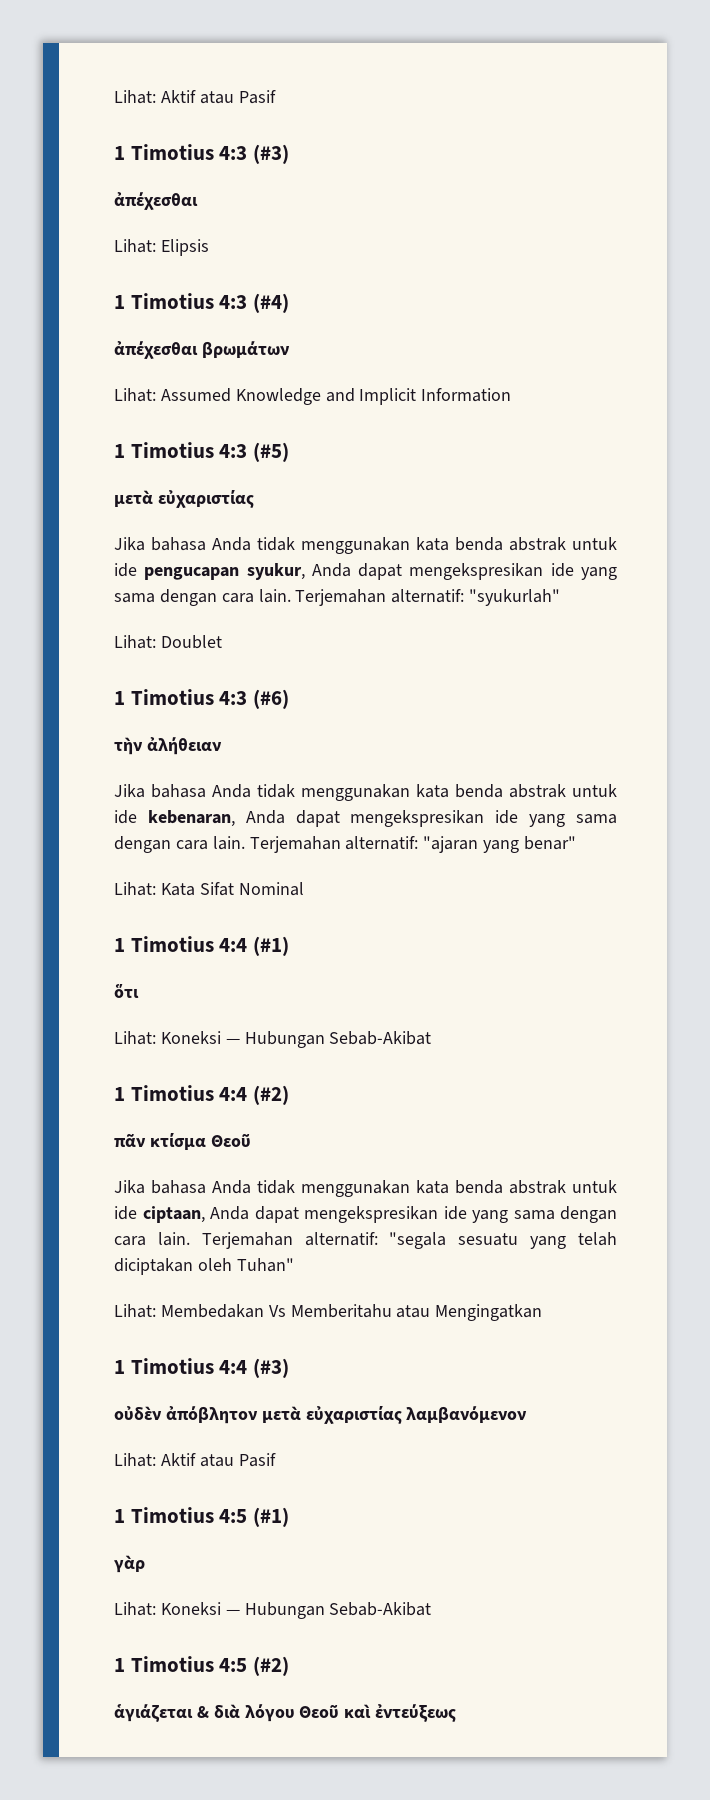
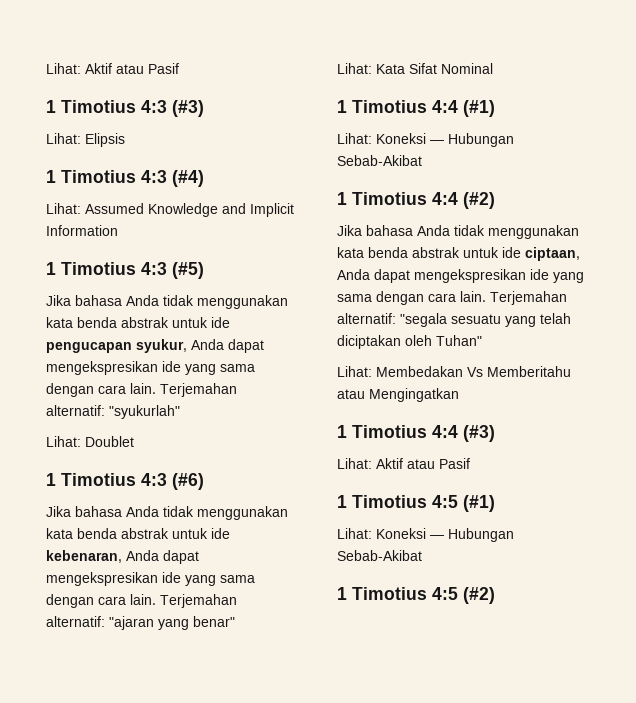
[114,192,198,210] // ἀπέχεσθαι -> (204, 108) none
[114,341,290,359] // ἀπέχεσθαι βρωμάτων -> (204, 178) none
[114,490,254,508] // μετὰ εὐχαριστίας -> (204, 270) none
[114,737,222,755] // τὴν ἀλήθειαν -> (204, 481) none
[114,984,139,998] // ὅτι -> (495, 108) none
[114,1133,251,1150] // πᾶν κτίσμα Θεοῦ -> (495, 200) none
[114,1406,528,1424] // οὐδὲν ἀπόβλητον μετὰ εὐχαριστίας λαμβανόμενον -> (495, 433) none
[113,1555,145,1573] // γὰρ -> (495, 503) none
[114,1704,457,1722] // ἁγιάζεται & διὰ λόγου Θεοῦ καὶ ἐντεύξεως -> (495, 595) none

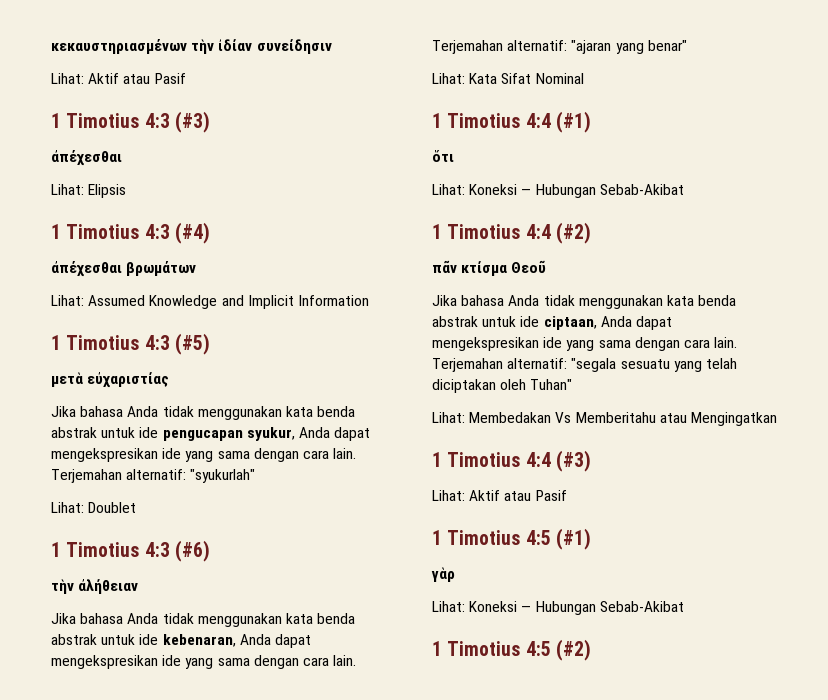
(46, 68) none -> [51,39,332,54] κεκαυστηριασμένων τὴν ἰδίαν συνείδησιν //
(204, 108) none -> [51,150,122,166] // ἀπέχεσθαι
(204, 178) none -> [51,261,197,277] // ἀπέχεσθαι βρωμάτων
(204, 270) none -> [51,372,170,388] // μετὰ εὐχαριστίας
(204, 481) none -> [51,579,139,594] // τὴν ἀλήθειαν
(495, 108) none -> [432,150,454,162] // ὅτι
(495, 200) none -> [432,260,547,276] // πᾶν κτίσμα Θεοῦ
(495, 503) none -> [431,567,455,582] // γὰρ

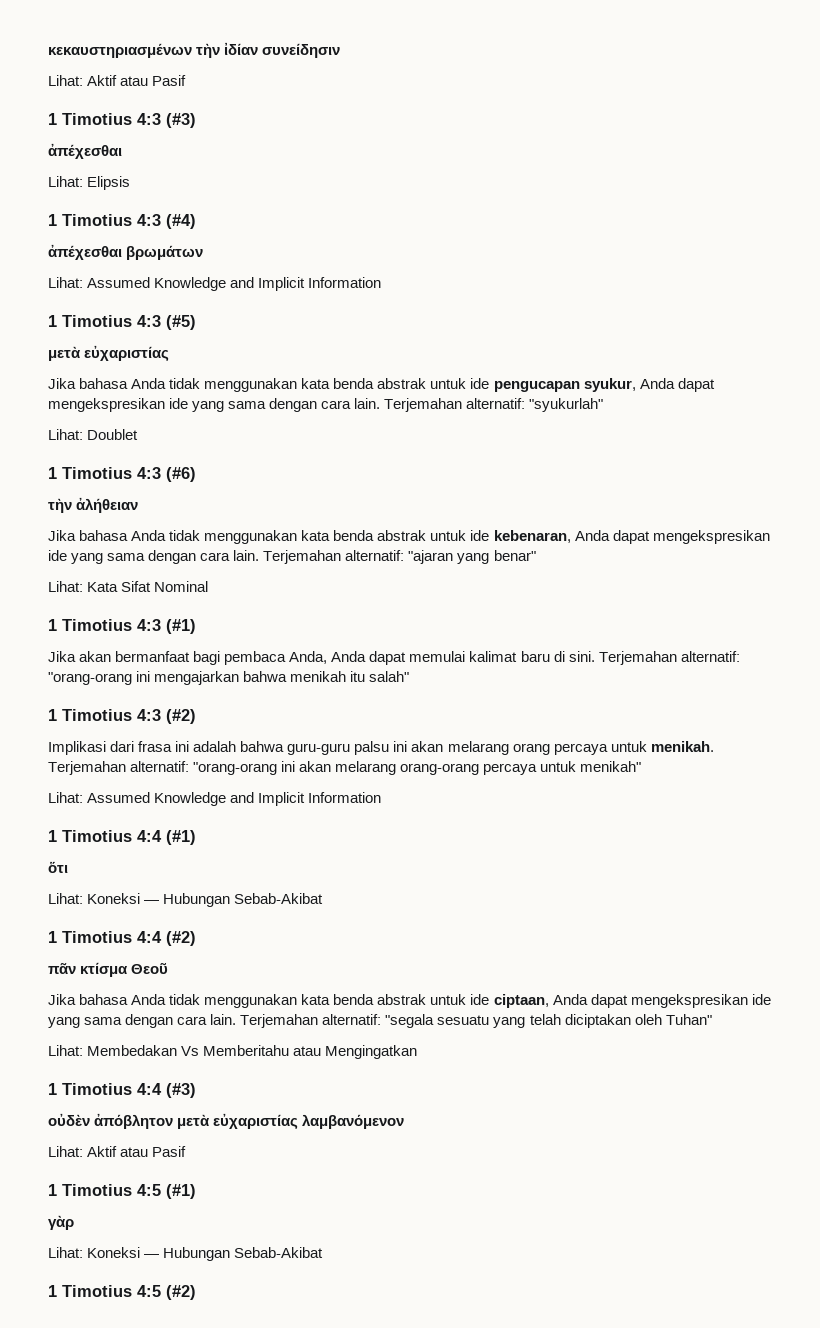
(584, 78) none -> [48,619,196,634] [48,651,740,665] [48,671,410,685] [48,709,196,724] [48,741,714,755] [48,761,642,775] [48,792,382,806] // 1 Timotius 4:3 (#1) // Jika akan bermanfaat bagi pembaca Anda, Anda dapat memulai kalimat baru di sini. Terjemahan alternatif: "orang-orang ini mengajarkan bahwa menikah itu salah" // 1 Timotius 4:3 (#2) // Implikasi dari frasa ini adalah bahwa guru-guru palsu ini akan melarang orang percaya untuk menikah. Terjemahan alternatif: "orang-orang ini akan melarang orang-orang percaya untuk menikah" // Lihat: Assumed Knowledge and Implicit Information
(591, 461) none -> [48,1113,405,1129] // οὐδὲν ἀπόβλητον μετὰ εὐχαριστίας λαμβανόμενον

